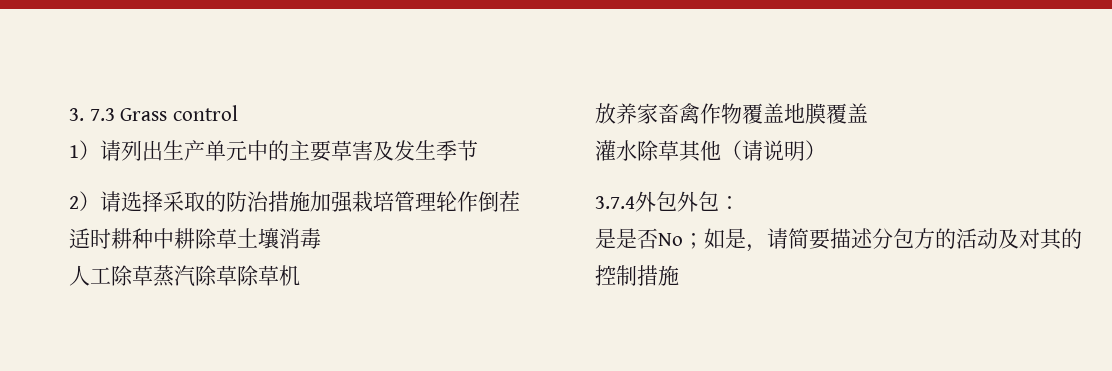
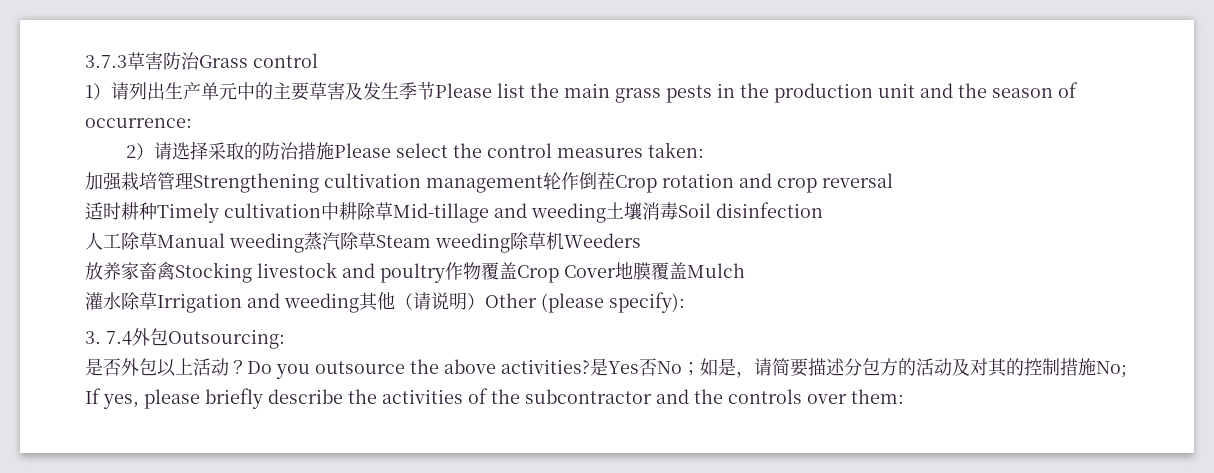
[69,108,115,121] 3. 7.3 -> [85,52,200,70] 3.7.3草害防治
(478, 150) none -> [435,82,1078,103] [85,118,192,128] Please list the main grass pests in the production unit and the season of occurrence:
[310,191,520,213] [69,228,237,249] 加强栽培管理轮作倒茬 // 适时耕种中耕除草 -> [333,142,704,158] [85,172,893,193] [85,202,606,223] Please select the control measures taken: // 加强栽培管理Strengthening cultivation management轮作倒茬Crop rotation and crop reversal // 适时耕种Timely cultivation中耕除草Mid-tillage and weeding
(321, 238) none -> [678,202,823,218] Soil disinfection
[153,265,237,287] 蒸汽除草 -> [157,232,510,253] Manual weeding蒸汽除草Steam weeding
(300, 275) none -> [564,233,641,248] Weeders
[700,103,784,124] 作物覆盖 -> [175,262,616,283] Stocking livestock and poultry作物覆盖Crop Cover
(868, 113) none -> [687,263,745,278] Mulch
(679, 150) none -> [157,293,359,313] Irrigation and weeding
[595,191,740,212] [595,228,637,249] // 3.7.4外包外包： // 是是 -> [485,292,685,313] [85,328,285,349] [85,358,639,379] Other (please specify): // 3. 7.4外包Outsourcing: // 是否外包以上活动？Do you outsource the above activities?是Yes
(679, 275) none -> [1096,361,1127,378] [85,388,904,409] No; If yes, please briefly describe the activities of the subcontractor and the controls over them:

